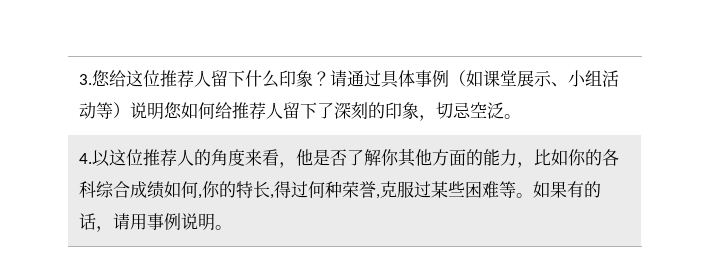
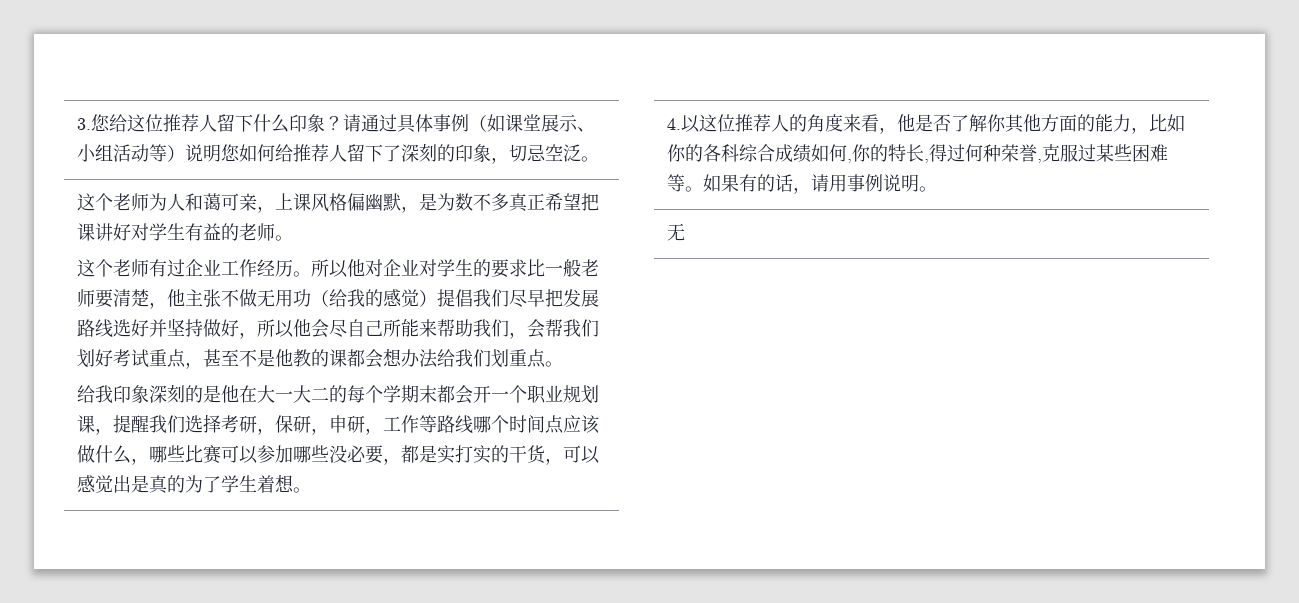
(521, 116) none -> [76,193,599,213] [76,223,293,241] [76,259,599,278] [76,289,599,309] [76,318,599,339] [76,348,563,369] [76,384,599,404] [76,414,600,435] [76,445,600,465] [76,474,311,494] // 这个老师为人和蔼可亲，上课风格偏幽默，是为数不多真正希望把课讲好对学生有益的老师。 // 这个老师有过企业工作经历。所以他对企业对学生的要求比一般老师要清楚，他主张不做无用功（给我的感觉）提倡我们尽早把发展路线选好并坚持做好，所以他会尽自己所能来帮助我们，会帮我们划好考试重点，甚至不是他教的课都会想办法给我们划重点。 // 给我印象深刻的是他在大一大二的每个学期末都会开一个职业规划课，提醒我们选择考研，保研，申研，工作等路线哪个时间点应该做什么，哪些比赛可以参加哪些没必要，都是实打实的干货，可以感觉出是真的为了学生着想。
(232, 227) none -> [666,223,685,241] // 无

